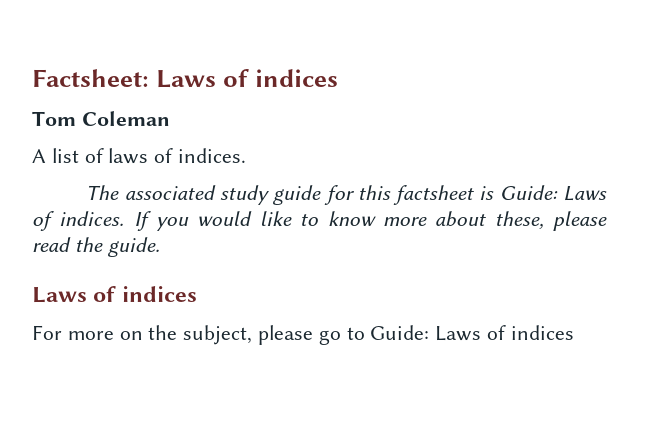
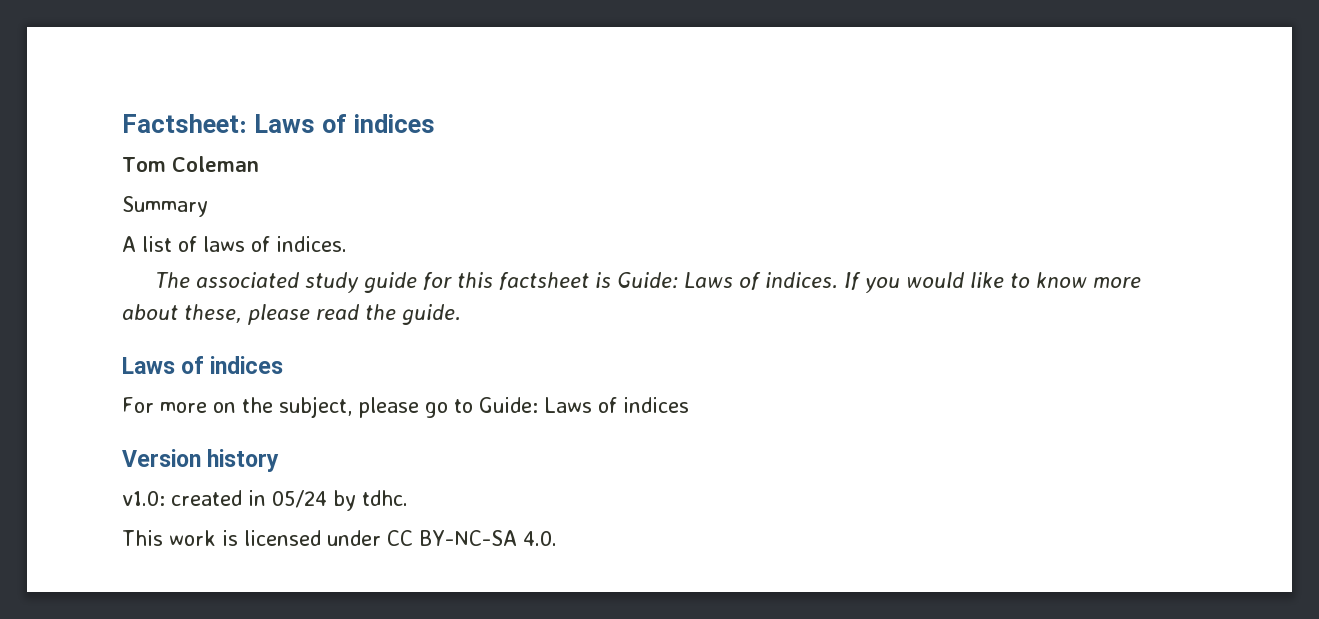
(170, 118) none -> [122,196,208,217] // Summary
(574, 332) none -> [122,449,280,472] [122,490,408,511] [122,530,557,546] // Version history // v1.0: created in 05/24 by tdhc. // This work is licensed under CC BY-NC-SA 4.0.

